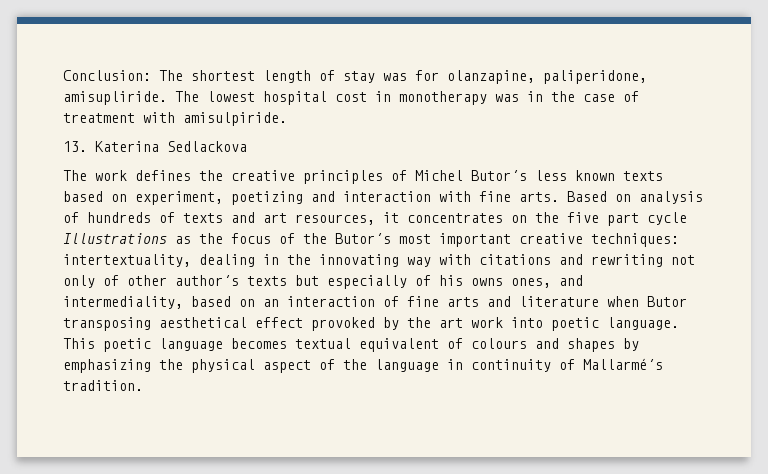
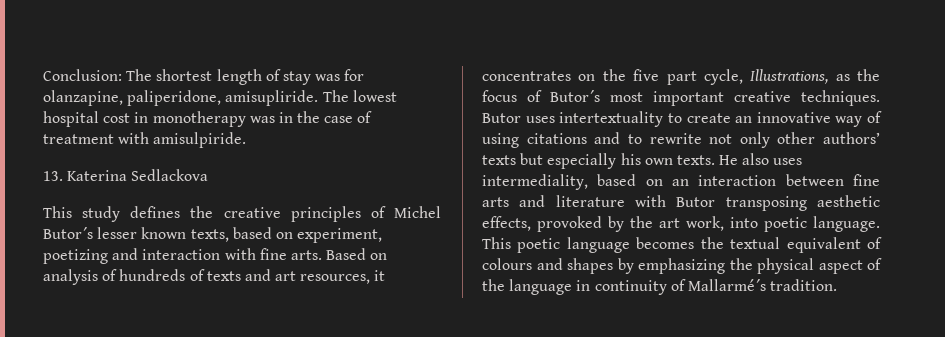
[63,170,127,181] The work -> [43,206,121,222] This study
[535,170,663,181] less known texts -> [97,227,229,242] lesser known texts,
[647,212,687,225] [63,233,167,244] cycle Illustrations -> [703,69,829,85] cycle, Illustrations,
[303,233,327,244] the -> (542, 96) none
[591,233,679,247] [63,254,695,267] [63,275,583,289] techniques: intertextuality, dealing in the innovating way with citations and rewriting not only of other author´s texts but especially of his owns ones, and -> [801,90,880,106] [482,111,882,127] [482,132,880,148] [482,153,803,169] techniques. Butor uses intertextuality to create an innovative way of using citations and to rewrite not only other authors’ texts but especially his own texts. He also uses
[383,296,399,307] of -> [785,174,844,186] between
[607,296,639,307] when -> [635,195,666,207] with
[159,317,303,328] aesthetical effect -> [817,195,880,207] [482,216,531,231] aesthetic effects,
[471,317,503,328] work -> [686,216,724,231] work,
(287, 343) none -> [700,237,724,249] the

